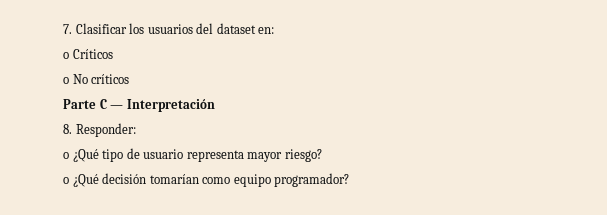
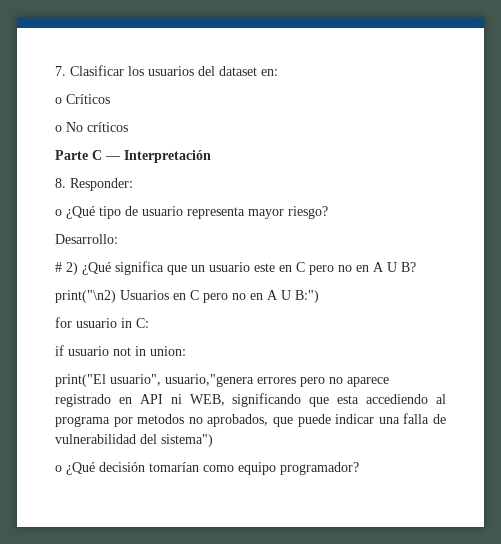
(322, 155) none -> [55,234,118,244] [55,261,416,275] [55,290,319,303] [55,317,149,328] [55,345,186,356] [55,374,389,387] [55,393,447,407] [55,413,447,427] [55,434,213,447] // Desarrollo: // # 2) ¿Qué significa que un usuario este en C pero no en A U B? // print("\n2) Usuarios en C pero no en A U B:") // for usuario in C: // if usuario not in union: // print("El usuario", usuario,"genera errores pero no aparece registrado en API ni WEB, significando que esta accediendo al programa por metodos no aprobados, que puede indicar una falla de vulnerabilidad del sistema")

